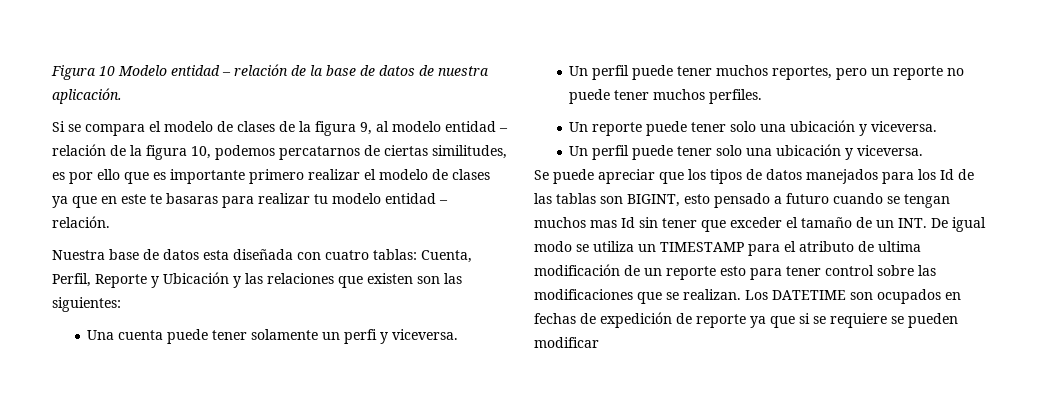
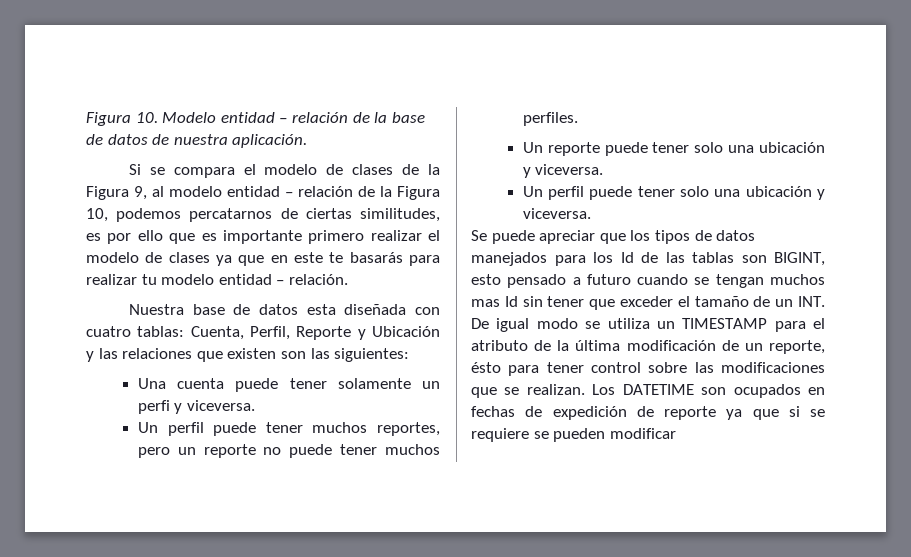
[51,65,115,80] Figura 10 -> [86,112,158,126] Figura 10.
[315,121,356,136] figura -> [86,186,129,200] Figura
[146,145,187,160] figura -> [397,186,440,200] Figura
[166,193,218,204] basaras -> [349,252,403,263] basarás
[878,241,921,252] ultima -> [557,340,621,351] la última
[666,266,746,280] reporte esto -> [769,340,825,354] [471,362,501,373] reporte, ésto

